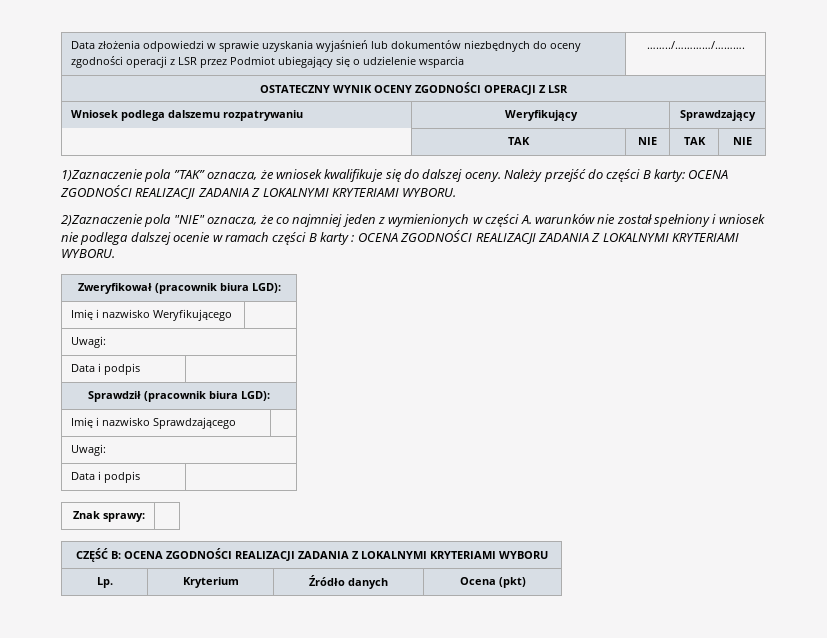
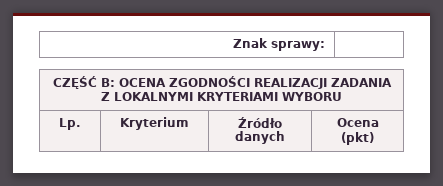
[70,40,581,52] [70,56,464,68] [646,41,745,49] [260,82,568,95] [70,110,303,121] [504,110,578,121] [680,110,756,121] [508,137,530,145] [638,137,657,145] [683,137,706,145] [732,137,752,145] [61,169,729,182] [60,185,457,199] [61,214,765,227] [61,230,739,245] [61,249,115,258] [77,283,281,294] [70,309,232,321] [70,336,106,348] [70,363,140,375] [88,391,270,402] [70,417,236,429] [70,444,106,456] [70,471,140,483] Data złożenia odpowiedzi w sprawie uzyskania wyjaśnień lub dokumentów niezbędnych do oceny zgodności operacji z LSR przez Podmiot ubiegający się o udzielenie wsparcia | ……../…………/………. // OSTATECZNY WYNIK OCENY ZGODNOŚCI OPERACJI Z LSR // Wniosek podlega dalszemu rozpatrywaniu | Weryfikujący | Sprawdzający // | TAK | NIE | TAK | NIE // 1)Zaznaczenie pola ”TAK” oznacza, że wniosek kwalifikuje się do dalszej oceny. Należy przejść do części B karty: OCENA ZGODNOŚCI REALIZACJI ZADANIA Z LOKALNYMI KRYTERIAMI WYBORU. // 2)Zaznaczenie pola "NIE" oznacza, że co najmniej jeden z wymienionych w części A. warunków nie został spełniony i wniosek nie podlega dalszej ocenie w ramach części B karty : OCENA ZGODNOŚCI REALIZACJI ZADANIA Z LOKALNYMI KRYTERIAMI WYBORU. // Zweryfikował (pracownik biura LGD): // Imię i nazwisko Weryfikującego | // Uwagi: // Data i podpis | // Sprawdził (pracownik biura LGD): // Imię i nazwisko Sprawdzającego | // Uwagi: // Data i podpis | // -> (233, 43) none

